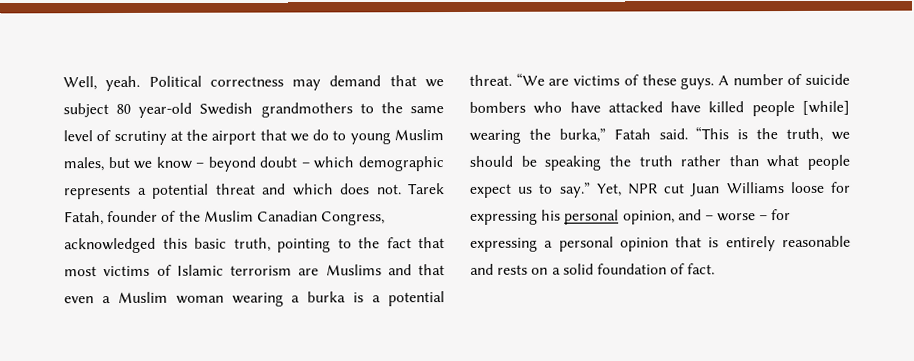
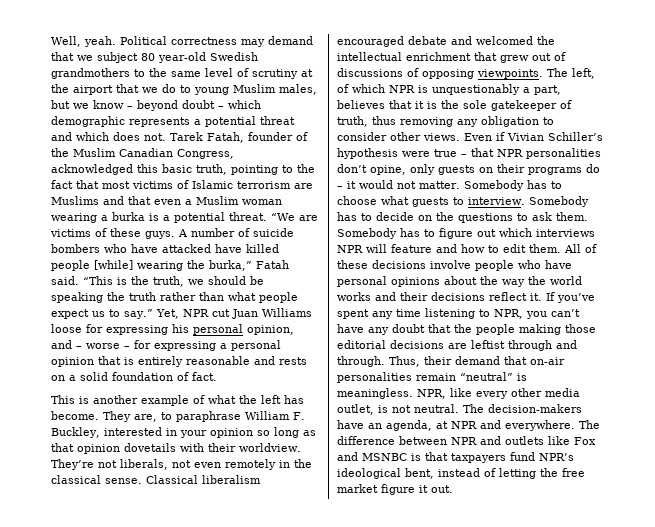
(716, 269) none -> [51,395,304,406] [51,411,305,422] [51,427,316,438] [51,443,301,454] [51,459,312,470] [51,475,261,484] [337,36,555,47] [337,52,566,63] [337,68,595,79] [337,84,561,95] [337,100,572,111] [337,116,554,127] [337,132,603,141] [337,148,601,159] [337,164,600,175] [337,180,562,191] [337,196,589,207] [337,212,588,223] [337,228,595,239] [337,244,597,253] [337,260,572,271] [337,276,582,287] [337,292,595,303] [337,308,580,319] [337,324,596,335] [337,340,577,351] [337,356,565,367] [337,372,527,383] [337,388,580,399] [337,404,582,415] [337,420,600,431] [337,436,596,445] [337,452,574,463] [337,468,585,479] [337,484,453,495] // This is another example of what the left has become. They are, to paraphrase William F. Buckley, interested in your opinion so long as that opinion dovetails with their worldview. They’re not liberals, not even remotely in the classical sense. Classical liberalism encouraged debate and welcomed the intellectual enrichment that grew out of discussions of opposing viewpoints. The left, of which NPR is unquestionably a part, believes that it is the sole gatekeeper of truth, thus removing any obligation to consider other views. Even if Vivian Schiller’s hypothesis were true – that NPR personalities don’t opine, only guests on their programs do – it would not matter. Somebody has to choose what guests to interview. Somebody has to decide on the questions to ask them. Somebody has to figure out which interviews NPR will feature and how to edit them. All of these decisions involve people who have personal opinions about the way the world works and their decisions reflect it. If you’ve spent any time listening to NPR, you can’t have any doubt that the people making those editorial decisions are leftist through and through. Thus, their demand that on-air personalities remain “neutral” is meaningless. NPR, like every other media outlet, is not neutral. The decision-makers have an agenda, at NPR and everywhere. The difference between NPR and outlets like Fox and MSNBC is that taxpayers fund NPR’s ideological bent, instead of letting the free market figure it out.

